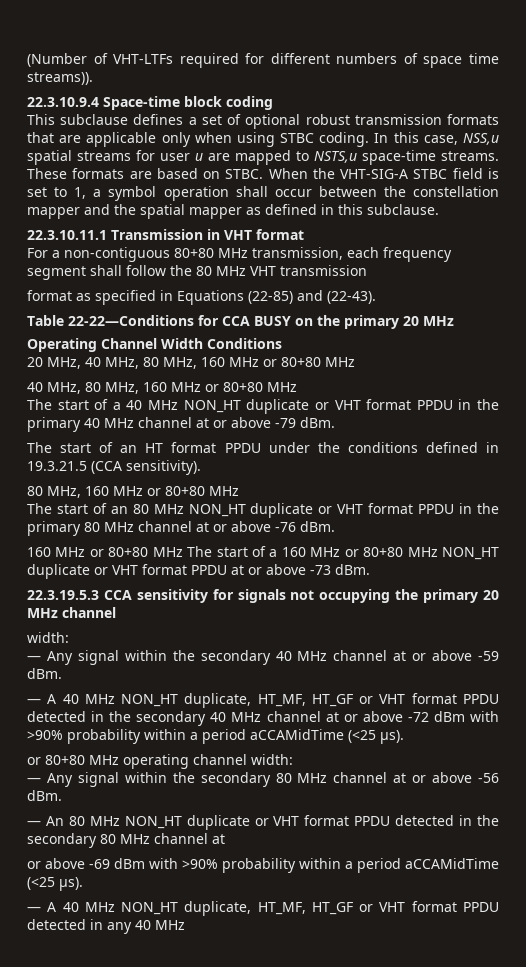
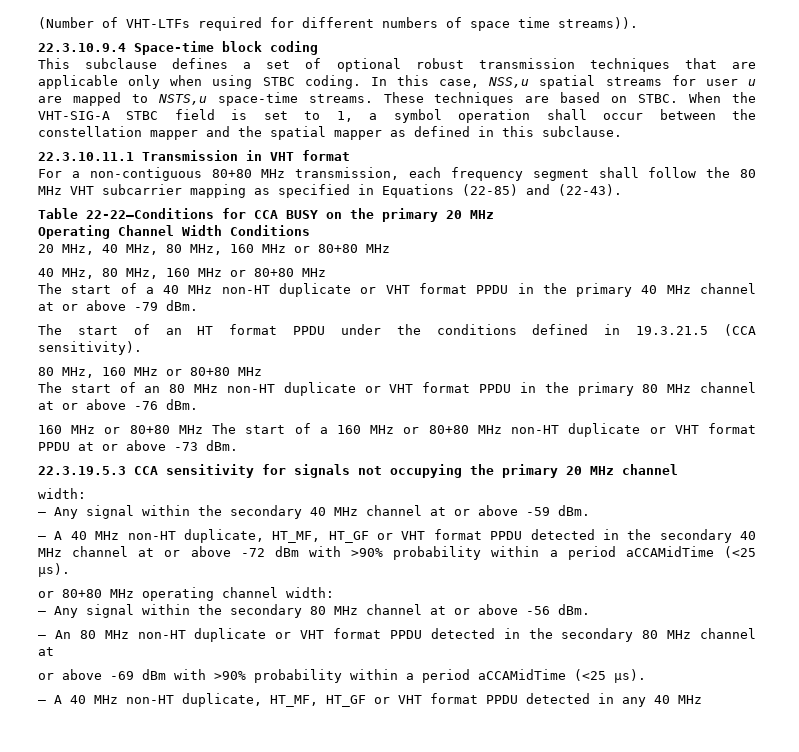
[447,114,500,125] formats -> [589,58,670,72] techniques
[72,168,125,179] formats -> [434,92,515,106] techniques
[280,265,367,276] [27,290,72,301] transmission // format -> [102,184,246,198] subcarrier mapping
[183,400,241,413] NON_HT -> [221,285,270,294] non-HT
[188,504,246,517] NON_HT -> [226,384,275,393] non-HT
[442,547,499,560] NON_HT -> [511,425,560,434] non-HT
[121,694,179,707] NON_HT -> [127,531,176,540] non-HT
[124,816,182,829] NON_HT -> [137,630,186,639] non-HT
[121,902,179,915] NON_HT -> [126,695,174,704] non-HT

